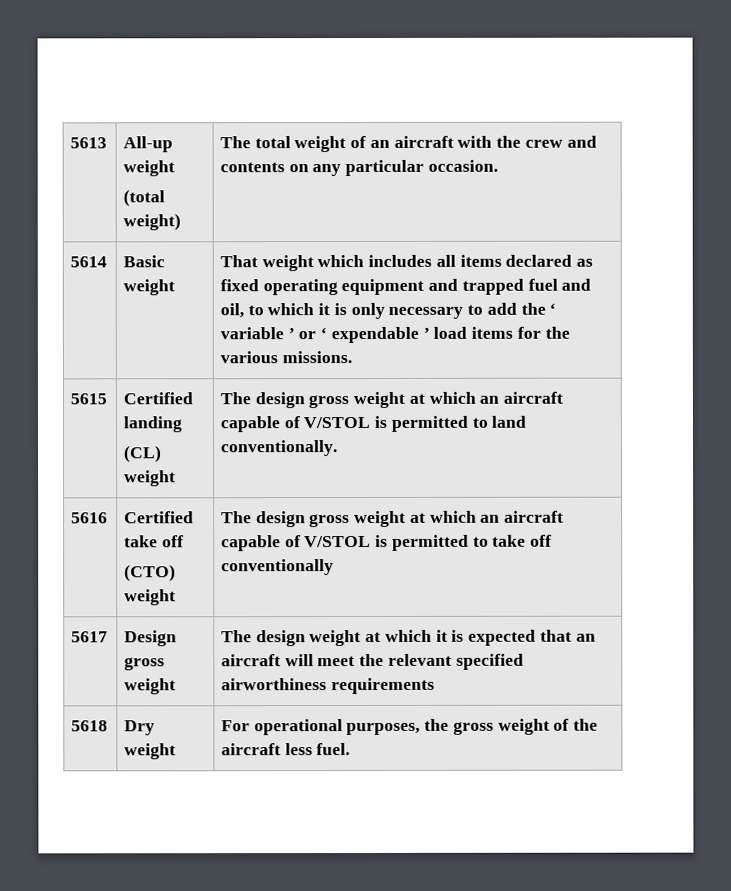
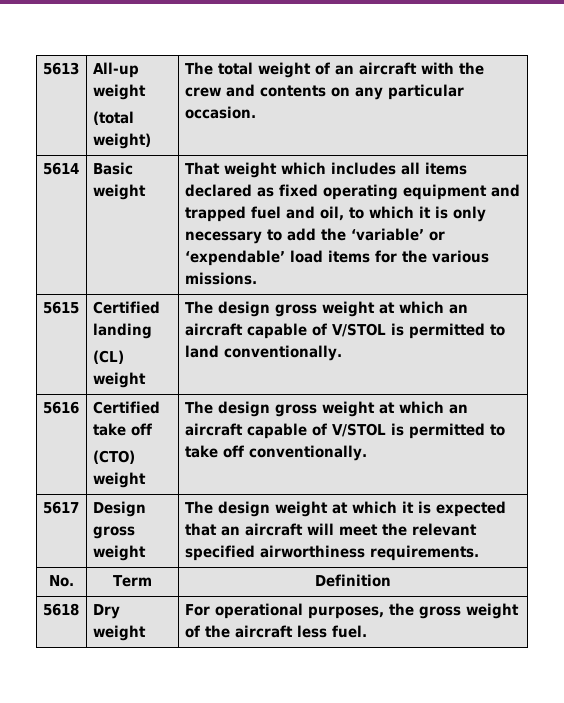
[549,302,557,315] [220,326,430,344] ‘ variable ’ or ‘ expendable ’ -> [350,228,445,241] [184,250,285,266] ‘variable’ or ‘expendable’
[221,559,335,576] conventionally -> [248,445,367,461] conventionally.
[330,677,435,695] requirements -> [369,545,479,561] [49,575,74,587] [113,575,153,587] [315,574,391,587] requirements. // No. | Term | Definition

